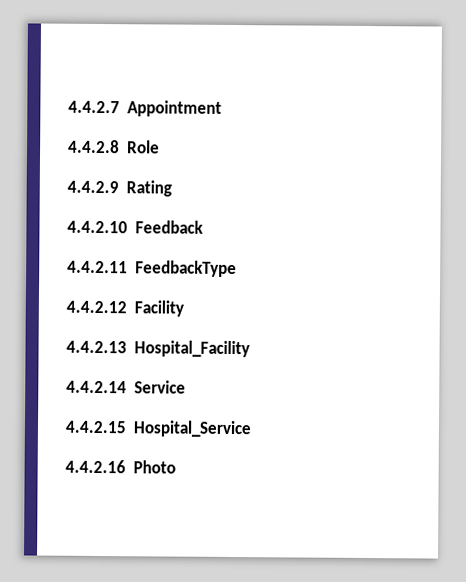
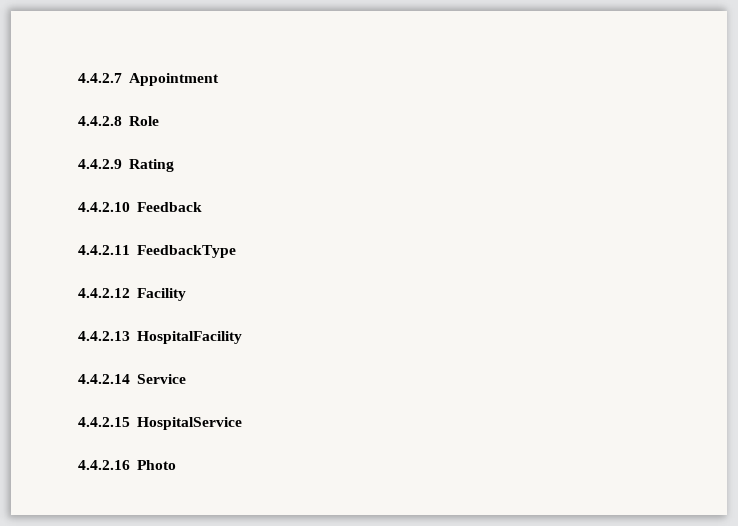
[133,340,250,358] Hospital_Facility -> [137,331,242,344] HospitalFacility
[132,420,252,438] Hospital_Service -> [137,417,242,430] HospitalService

